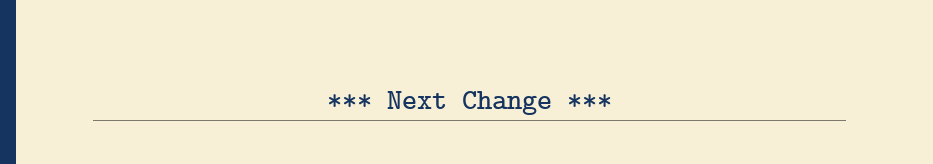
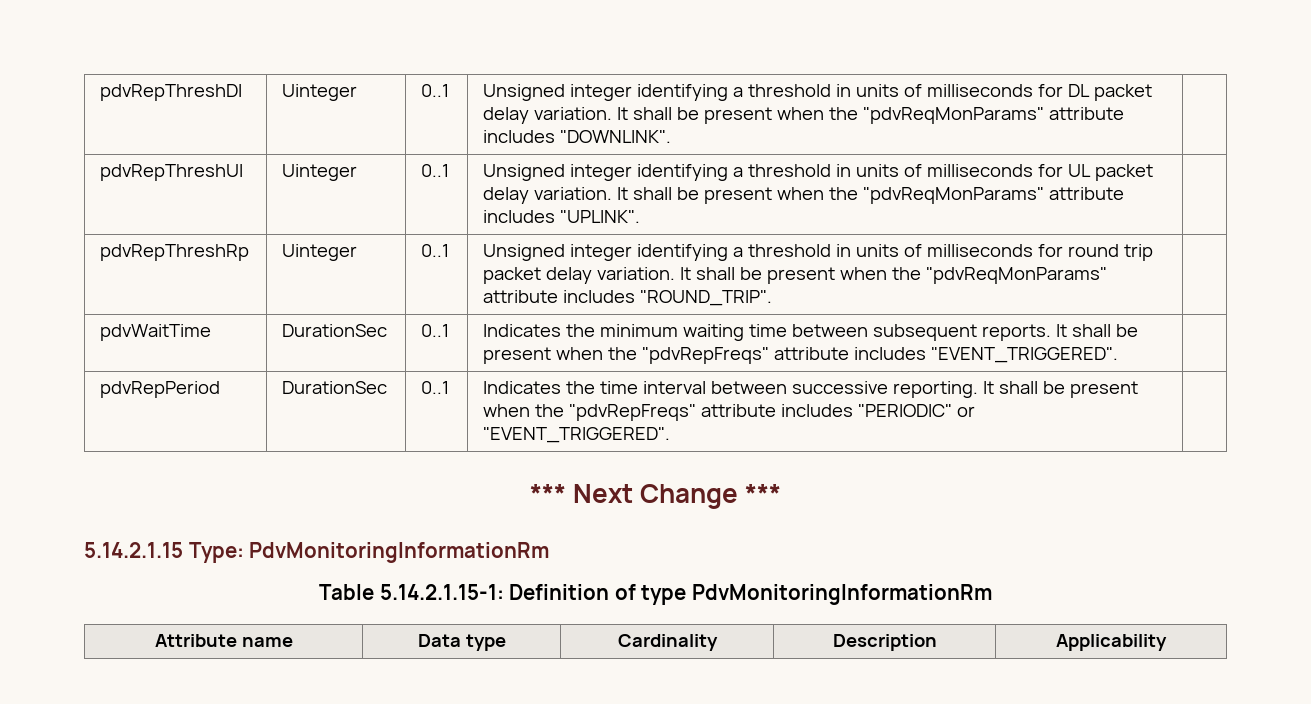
[327,91,612,115] *** Next Change *** -> [100,84,243,101] [282,84,358,101] [421,84,450,97] [483,84,1153,101] [483,107,1125,124] [483,130,672,143] [100,164,244,181] [282,164,358,181] [421,164,450,177] [483,164,1154,181] [483,187,1125,204] [483,210,641,223] [100,244,250,261] [282,244,358,261] [421,244,450,257] [483,244,1154,261] [483,267,1108,284] [483,290,773,306] [100,324,212,341] [282,324,388,337] [421,324,450,337] [483,324,1139,341] [483,347,1119,364] [100,381,221,398] [282,381,388,394] [421,381,450,394] [483,381,1139,398] [483,404,976,421] [483,427,671,443] [529,484,782,509] [84,542,550,563] [319,584,992,605] [154,634,293,647] [417,634,506,651] [617,634,718,651] [832,634,937,651] [1056,634,1167,651] pdvRepThreshDl | Uinteger | 0..1 | Unsigned integer identifying a threshold in units of milliseconds for DL packet delay variation. It shall be present when the "pdvReqMonParams" attribute includes "DOWNLINK". | // pdvRepThreshUl | Uinteger | 0..1 | Unsigned integer identifying a threshold in units of milliseconds for UL packet delay variation. It shall be present when the "pdvReqMonParams" attribute includes "UPLINK". | // pdvRepThreshRp | Uinteger | 0..1 | Unsigned integer identifying a threshold in units of milliseconds for round trip packet delay variation. It shall be present when the "pdvReqMonParams" attribute includes "ROUND_TRIP". | // pdvWaitTime | DurationSec | 0..1 | Indicates the minimum waiting time between subsequent reports. It shall be present when the "pdvRepFreqs" attribute includes "EVENT_TRIGGERED". | // pdvRepPeriod | DurationSec | 0..1 | Indicates the time interval between successive reporting. It shall be present when the "pdvRepFreqs" attribute includes "PERIODIC" or "EVENT_TRIGGERED". | // *** Next Change *** // 5.14.2.1.15 Type: PdvMonitoringInformationRm // Table 5.14.2.1.15-1: Definition of type PdvMonitoringInformationRm // Attribute name | Data type | Cardinality | Description | Applicability

